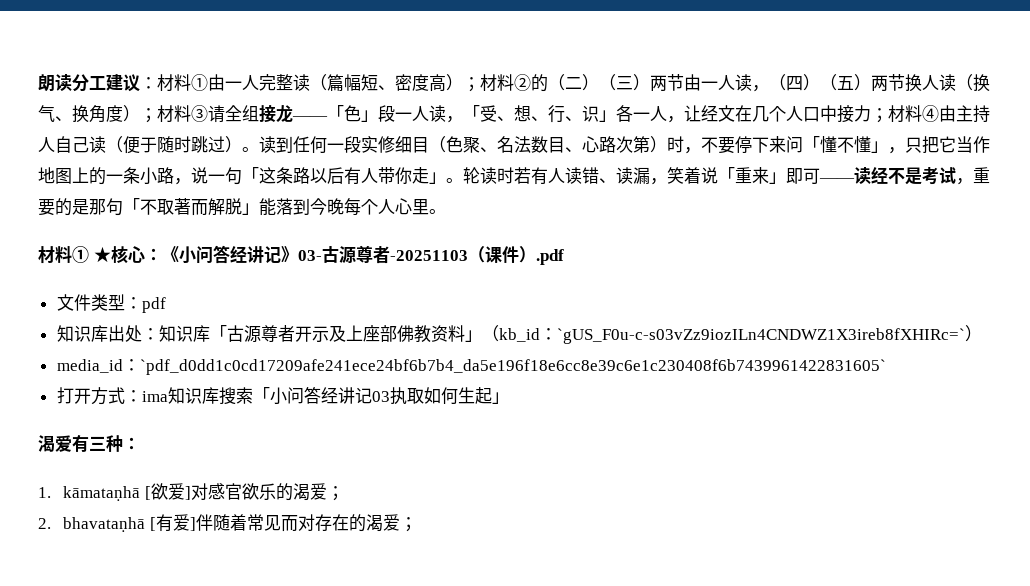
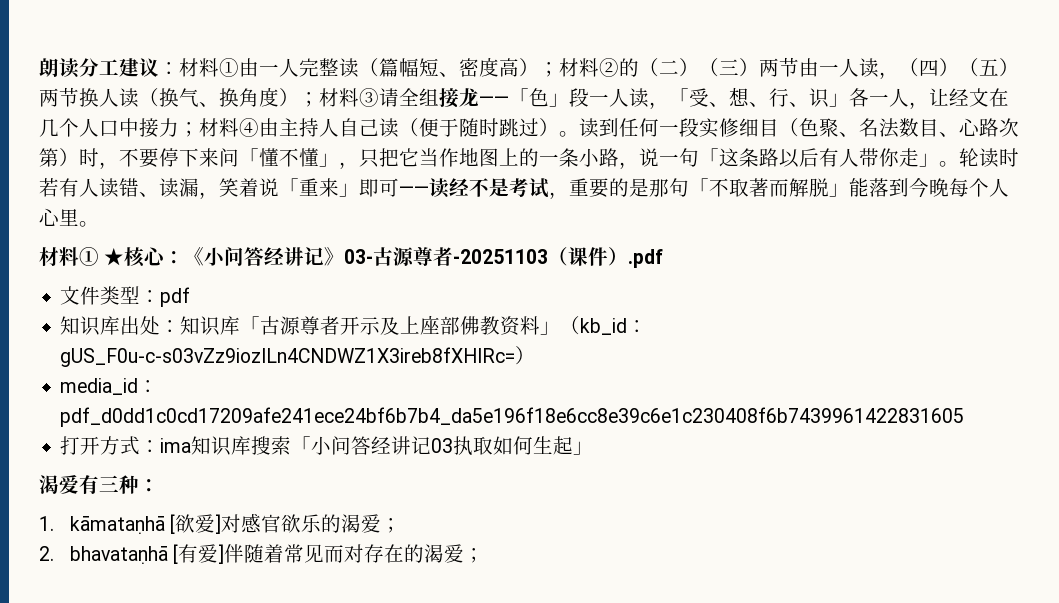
[556,328,965,344] `gUS_F0u-c-s03vZz9iozILn4CNDWZ1X3ireb8fXHIRc=` -> [60,347,516,367] gUS_F0u-c-s03vZz9iozILn4CNDWZ1X3ireb8fXHIRc=
[139,359,886,375] `pdf_d0dd1c0cd17209afe241ece24bf6b7b4_da5e196f18e6cc8e39c6e1c230408f6b7439961422831605` -> [60,407,965,427] pdf_d0dd1c0cd17209afe241ece24bf6b7b4_da5e196f18e6cc8e39c6e1c230408f6b7439961422831605

